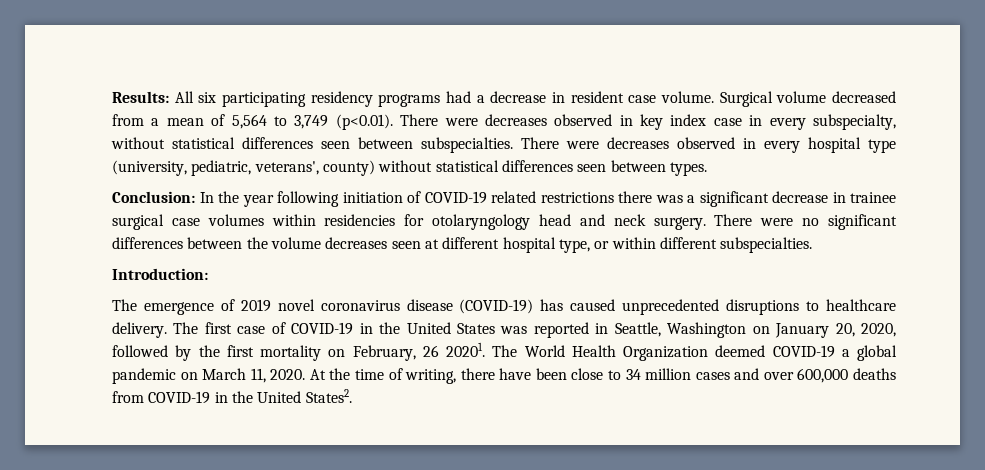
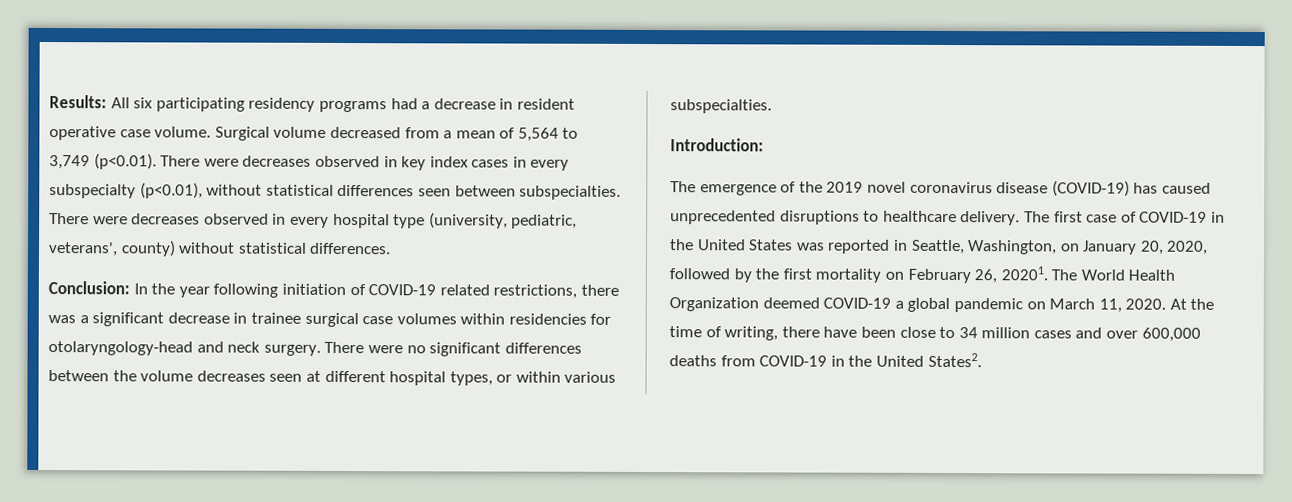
(624, 97) none -> [49,126,116,141] operative
[713,114,897,130] case in every subspecialty, -> [471,156,570,171] [49,182,203,199] cases in every subspecialty (p<0.01),
[501,160,707,176] differences seen between types. -> [309,242,392,255] differences.
[540,192,614,203] restrictions -> [493,284,578,299] restrictions,
[432,214,571,230] otolaryngology head -> [48,341,193,356] otolaryngology-head
[558,239,590,253] type, -> [449,371,493,386] types,
[659,237,717,249] different -> [564,371,617,383] various
(235, 305) none -> [798,181,823,193] the
[667,322,747,338] Washington -> [967,240,1058,255] Washington,
[352,345,439,361] February, 26 -> [907,268,998,284] February 26,

